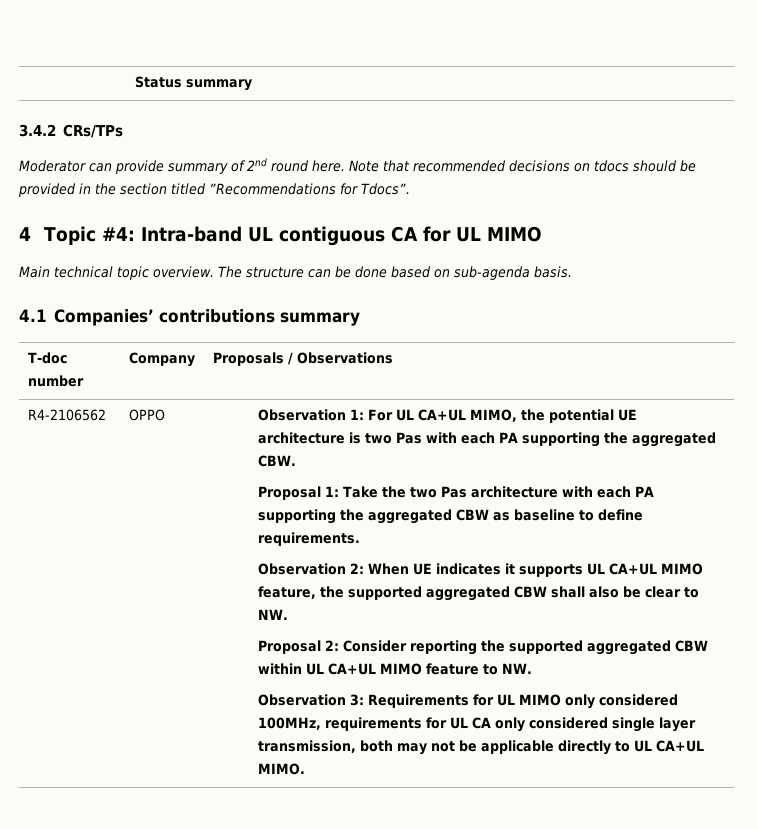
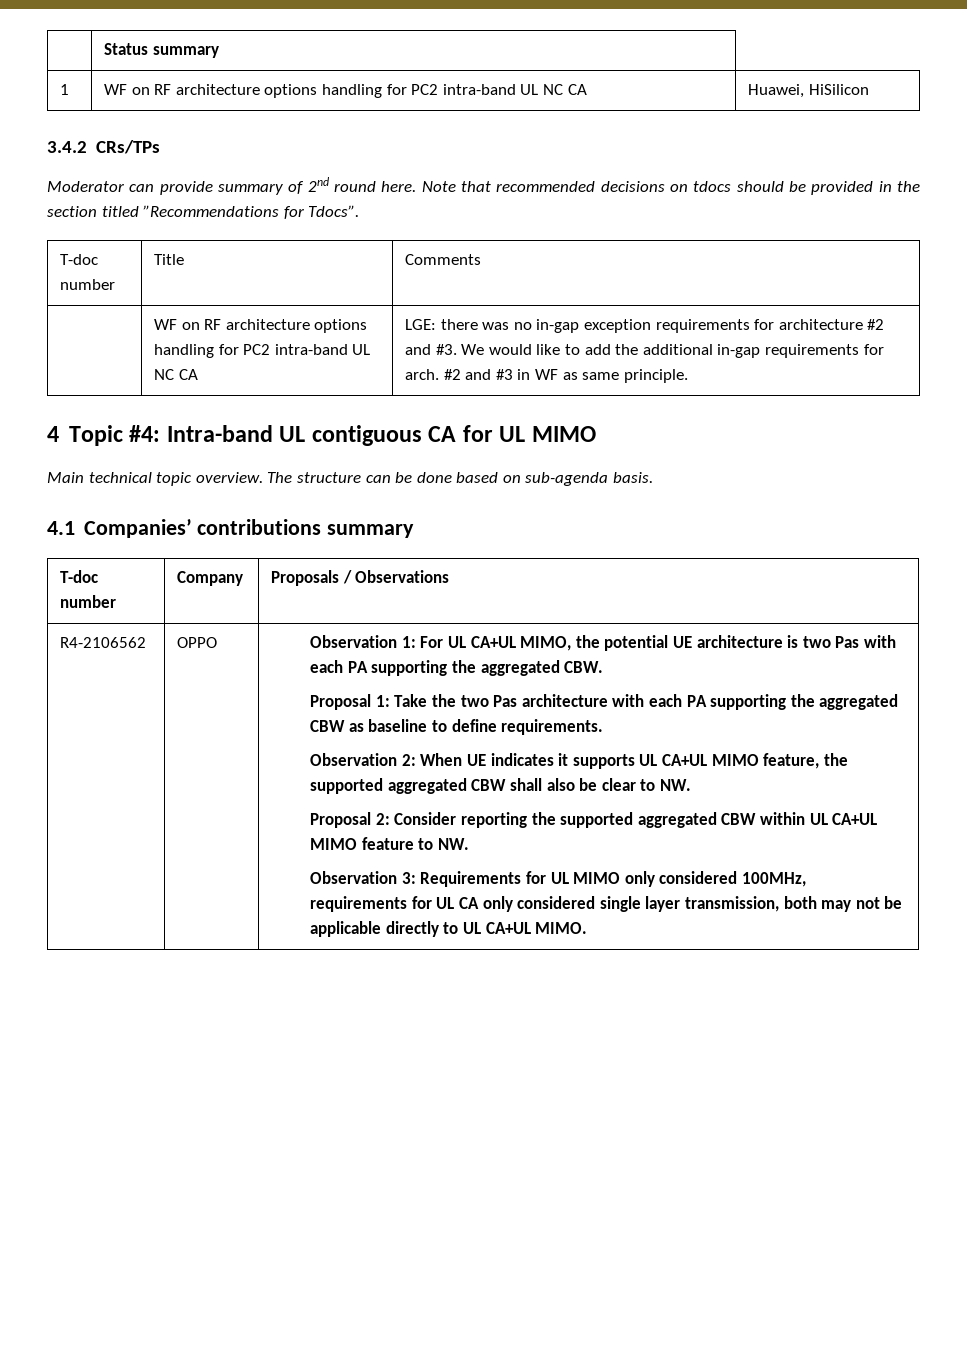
(252, 85) none -> [60,84,70,95] [104,84,587,98] [748,84,869,98] // 1 | WF on RF architecture options handling for PC2 intra-band UL NC CA | Huawei, HiSilicon
(410, 189) none -> [60,254,99,265] [60,279,116,290] [154,254,185,265] [405,254,482,265] [154,319,368,333] [154,344,371,358] [154,369,198,380] [405,319,885,333] [405,344,884,358] [405,369,688,383] // T-doc number | Title | Comments // | WF on RF architecture options handling for PC2 intra-band UL NC CA | LGE: there was no in-gap exception requirements for architecture #2 and #3. We would like to add the additional in-gap requirements for arch. #2 and #3 in WF as same principle.

